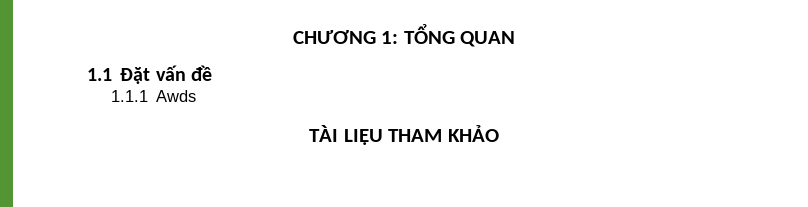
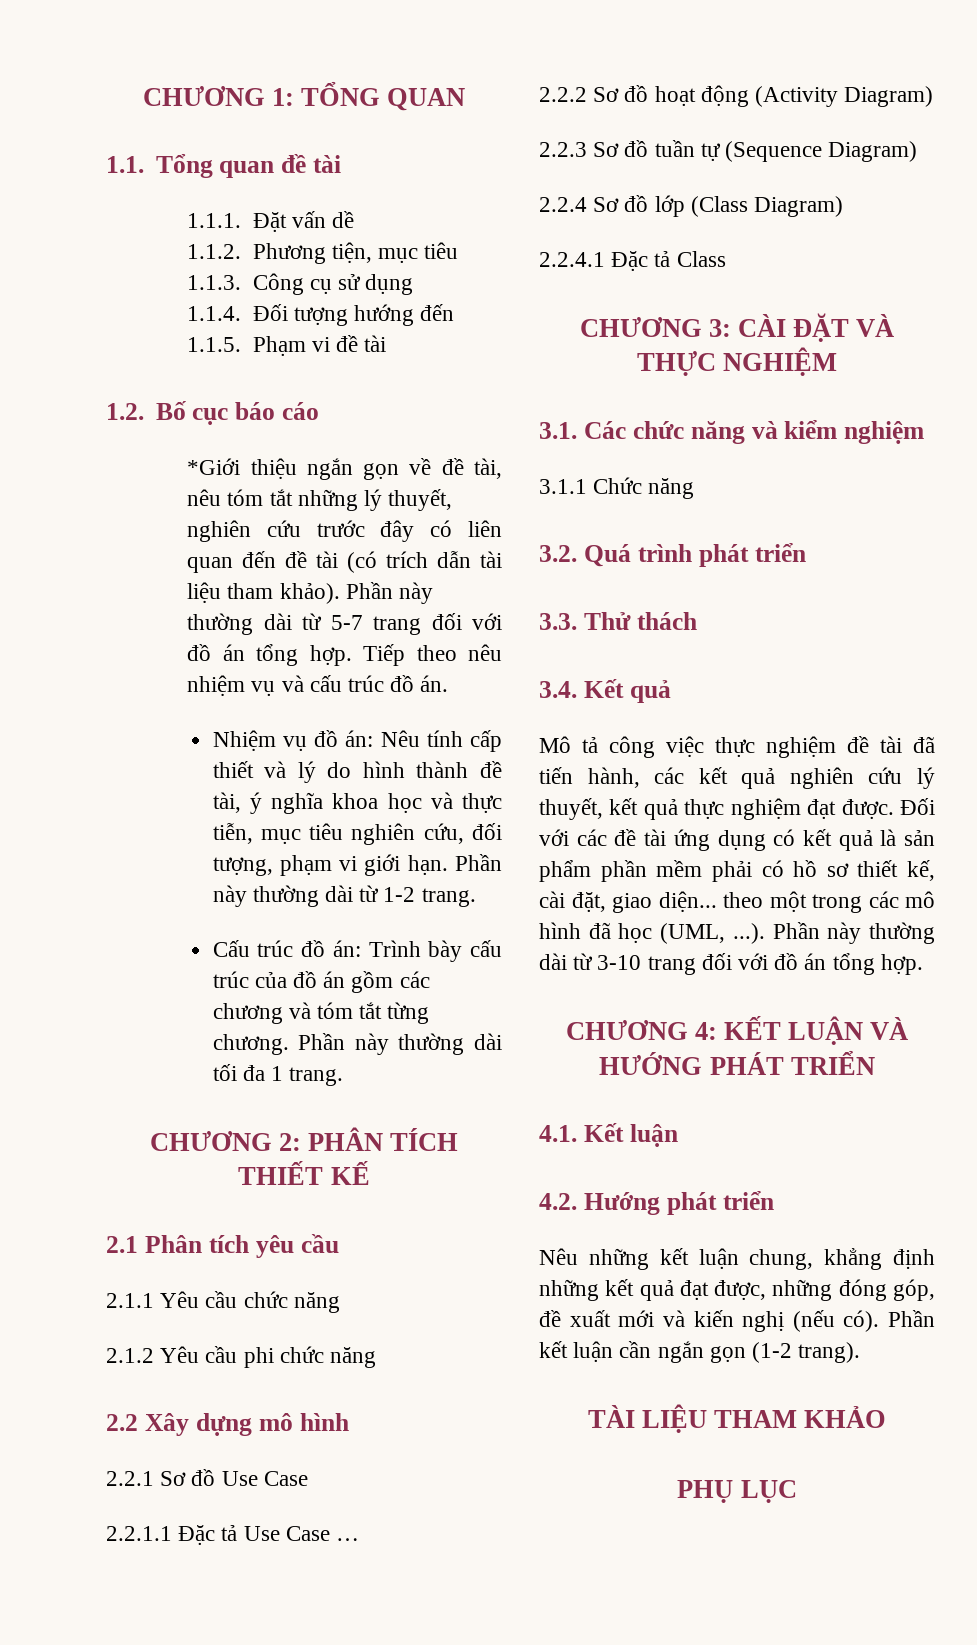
[87,65,212,84] [110,90,196,102] 1.1 Đặt vấn đề // 1.1.1 Awds -> [106,153,342,178] [187,211,355,232] [187,242,459,264] [187,273,414,295] [187,304,455,326] [187,335,387,356] [106,401,320,425] [187,458,502,480] [187,489,453,511] [187,520,503,542] [187,551,502,573] [187,582,434,604] [187,613,503,635] [187,644,502,666] [187,675,449,696] [212,730,502,752] [212,761,503,783] [212,792,502,814] [212,823,503,845] [212,854,503,876] [212,885,476,907] [212,940,502,962] [212,971,430,993] [212,1002,430,1024] [212,1033,502,1055] [212,1064,344,1086] [149,1127,459,1151] [238,1161,370,1185] [106,1234,339,1258] [106,1291,340,1313] [106,1346,377,1368] [106,1413,349,1436] [106,1469,308,1486] [106,1525,360,1545] [539,85,934,107] [539,140,918,162] [539,195,844,217] [539,251,726,271] [579,313,895,342] [636,347,838,376] [539,419,925,444] [539,477,695,499] [539,542,806,567] [539,612,697,630] [539,679,671,703] [539,736,935,758] [539,767,935,789] [539,798,935,820] [539,829,935,851] [539,860,935,882] [539,891,935,913] [539,922,935,944] [539,953,923,975] [565,1016,909,1045] [599,1050,875,1075] [539,1123,678,1147] [539,1190,774,1215] [539,1248,935,1270] [539,1279,935,1301] [539,1310,935,1332] [539,1341,861,1363] 1.1. Tổng quan đề tài // 1.1.1. Đặt vấn dề // 1.1.2. Phương tiện, mục tiêu // 1.1.3. Công cụ sử dụng // 1.1.4. Đối tượng hướng đến // 1.1.5. Phạm vi đề tài // 1.2. Bố cục báo cáo // *Giới thiệu ngắn gọn về đề tài, nêu tóm tắt những lý thuyết, nghiên cứu trước đây có liên quan đến đề tài (có trích dẫn tài liệu tham khảo). Phần này thường dài từ 5-7 trang đối với đồ án tổng hợp. Tiếp theo nêu nhiệm vụ và cấu trúc đồ án. // Nhiệm vụ đồ án: Nêu tính cấp thiết và lý do hình thành đề tài, ý nghĩa khoa học và thực tiễn, mục tiêu nghiên cứu, đối tượng, phạm vi giới hạn. Phần này thường dài từ 1-2 trang. // Cấu trúc đồ án: Trình bày cấu trúc của đồ án gồm các chương và tóm tắt từng chương. Phần này thường dài tối đa 1 trang. // CHƯƠNG 2: PHÂN TÍCH THIẾT KẾ // 2.1 Phân tích yêu cầu // 2.1.1 Yêu cầu chức năng // 2.1.2 Yêu cầu phi chức năng // 2.2 Xây dựng mô hình // 2.2.1 Sơ đồ Use Case // 2.2.1.1 Đặc tả Use Case … // 2.2.2 Sơ đồ hoạt động (Activity Diagram) // 2.2.3 Sơ đồ tuần tự (Sequence Diagram) // 2.2.4 Sơ đồ lớp (Class Diagram) // 2.2.4.1 Đặc tả Class // CHƯƠNG 3: CÀI ĐẶT VÀ THỰC NGHIỆM // 3.1. Các chức năng và kiểm nghiệm // 3.1.1 Chức năng // 3.2. Quá trình phát triển // 3.3. Thử thách // 3.4. Kết quả // Mô tả công việc thực nghiệm đề tài đã tiến hành, các kết quả nghiên cứu lý thuyết, kết quả thực nghiệm đạt được. Đối với các đề tài ứng dụng có kết quả là sản phẩm phần mềm phải có hồ sơ thiết kế, cài đặt, giao diện... theo một trong các mô hình đã học (UML, ...). Phần này thường dài từ 3-10 trang đối với đồ án tổng hợp. // CHƯƠNG 4: KẾT LUẬN VÀ HƯỚNG PHÁT TRIỂN // 4.1. Kết luận // 4.2. Hướng phát triển // Nêu những kết luận chung, khẳng định những kết quả đạt được, những đóng góp, đề xuất mới và kiến nghị (nếu có). Phần kết luận cần ngắn gọn (1-2 trang).
(499, 133) none -> [677,1480,797,1503] // PHỤ LỤC

